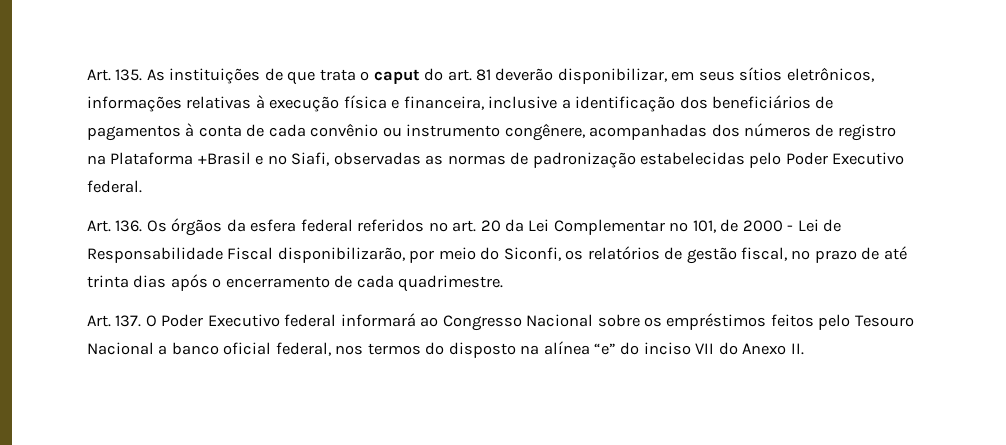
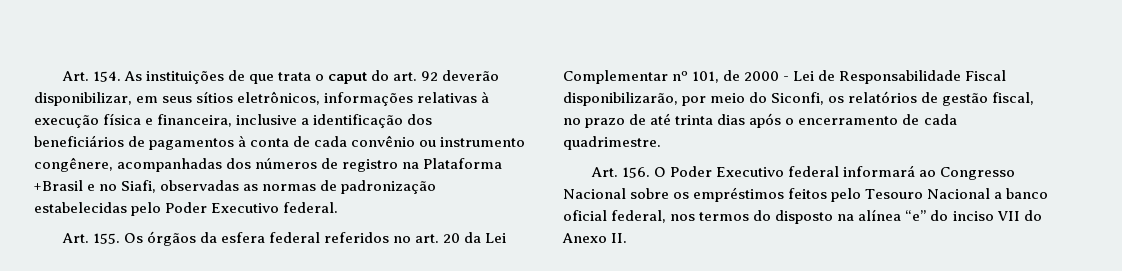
[87,69,143,81] Art. 135. -> [61,71,121,82] Art. 154.
[476,69,492,81] 81 -> [421,71,439,81] 92
[115,220,143,232] 136. -> [92,233,120,244] 155.
[115,315,142,327] 137. -> [621,167,650,178] 156.

